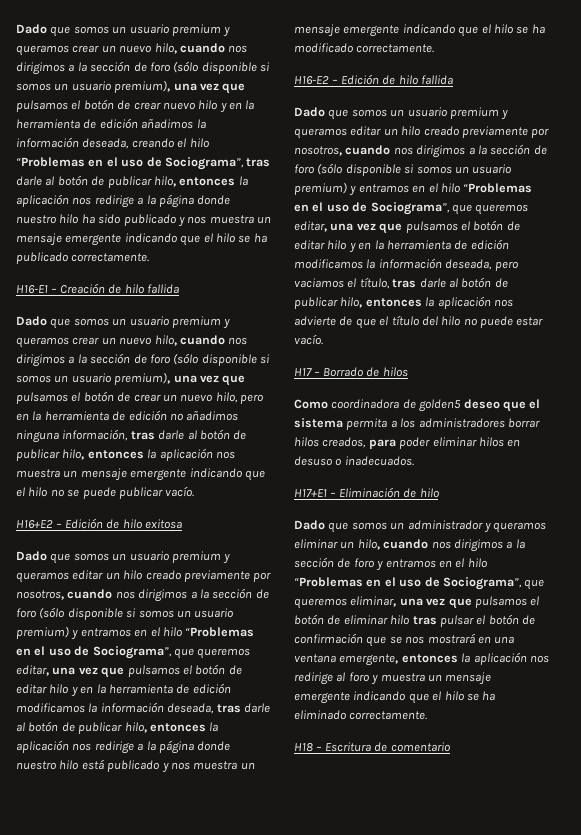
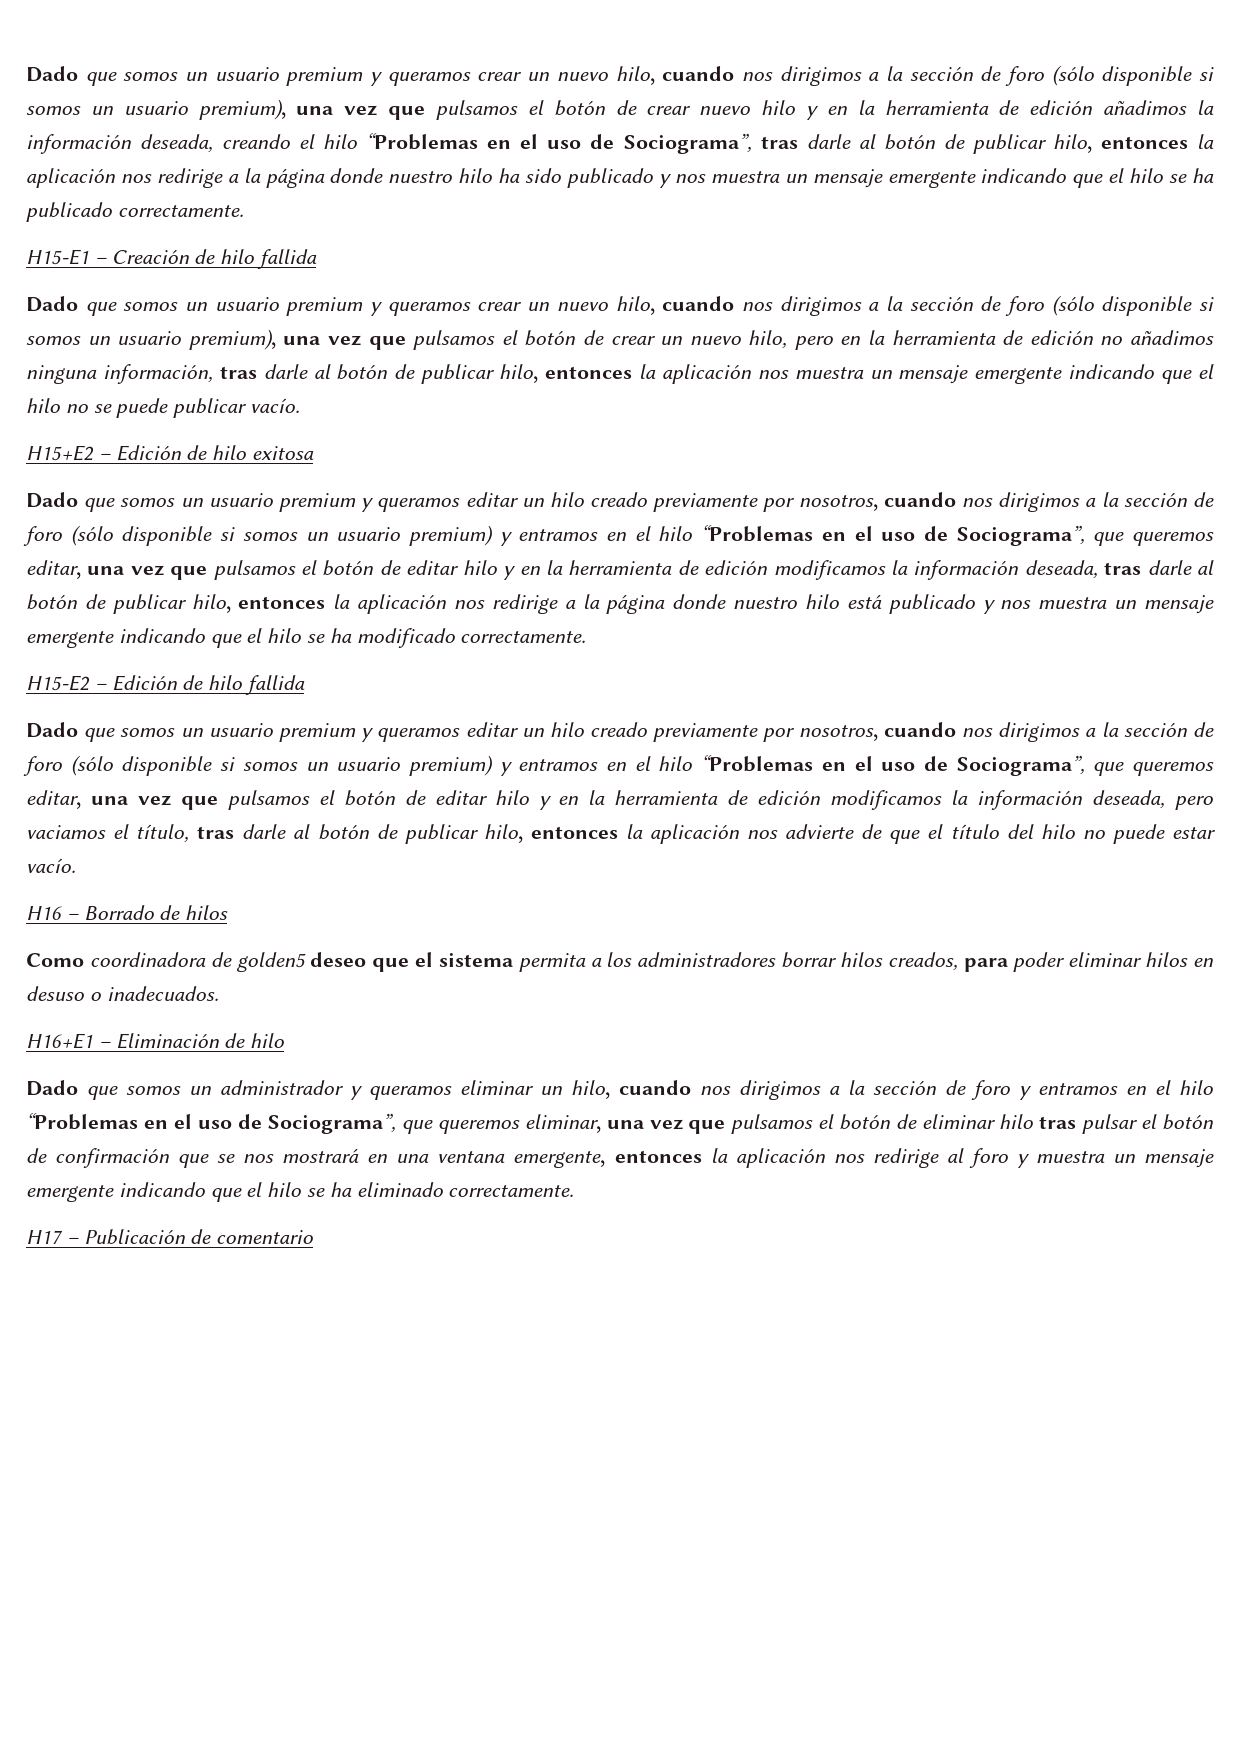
[16,285,48,294] H16-E1 -> [26,249,89,265] H15-E1
[16,520,53,529] H16+E2 -> [26,445,94,461] H15+E2
[294,76,329,85] H16-E2 -> [26,675,90,691] H15-E2
[294,368,312,376] H17 -> [26,906,62,920] H16
[294,489,327,497] H17+E1 -> [26,1033,93,1049] H16+E1
[294,742,371,752] H18 – Escritura -> [26,1229,186,1245] H17 – Publicación

